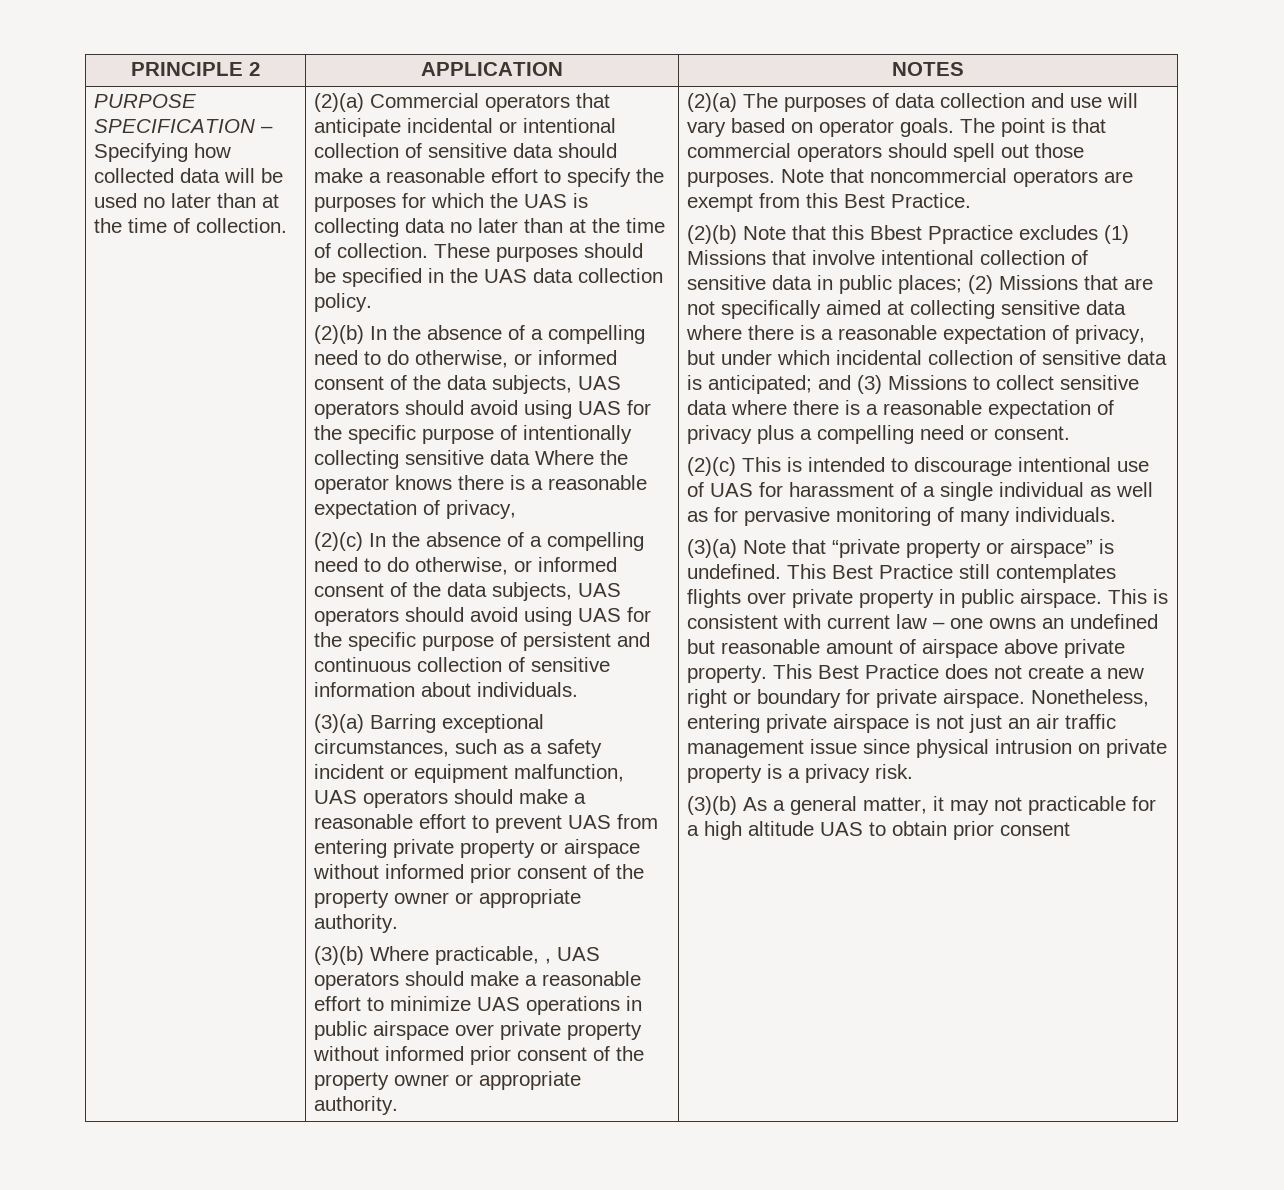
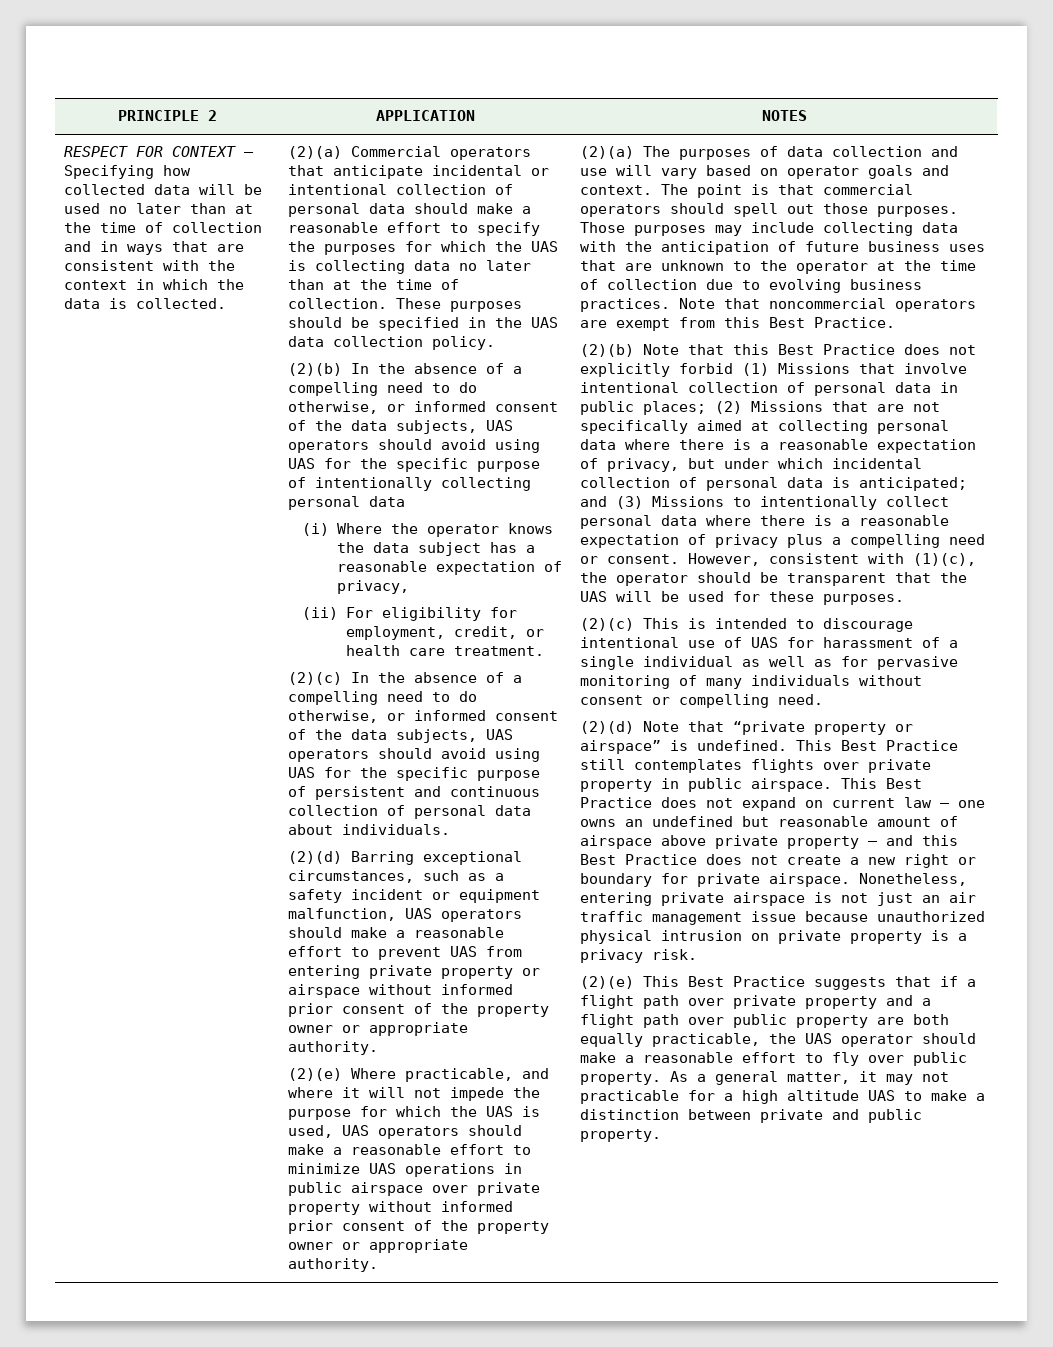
[94,94,197,108] [94,119,256,133] PURPOSE SPECIFICATION -> [63,146,236,157] RESPECT FOR CONTEXT
[196,218,288,233] collection. -> [171,222,262,233] [63,241,244,255] [63,260,235,271] [63,279,244,290] [63,298,226,309] collection and in ways that are consistent with the context in which the data is collected.
[428,143,508,158] sensitive -> [287,203,360,217] personal
[405,450,531,465] sensitive data -> [287,496,405,510] [301,523,329,536] personal data // (i)
[458,475,648,490] [314,500,517,519] there is a reasonable expectation of privacy, -> [336,542,535,556] [336,561,562,575] [336,580,409,594] [301,607,517,621] [345,626,544,640] [345,645,544,656] the data subject has a reasonable expectation of privacy, // (ii) For eligibility for employment, credit, or health care treatment.
[531,657,611,672] [314,682,416,697] sensitive information -> [413,805,531,819] personal data
[314,714,365,733] (3)(a) -> [287,851,342,864] (2)(d)
[314,946,365,965] (3)(b) -> [287,1068,342,1081] (2)(e)
[545,958,552,964] , -> [521,1068,549,1079] [287,1087,540,1101] [287,1106,540,1120] [287,1125,333,1138] and where it will not impede the purpose for which the UAS is used,
[900,118,955,137] goals. -> [867,165,949,179] [579,185,652,195] goals and context.
(776, 179) none -> [579,222,958,236] [579,241,985,255] [579,260,976,274] [579,279,922,293] [579,298,670,312] Those purposes may include collecting data with the anticipation of future business uses that are unknown to the operator at the time of collection due to evolving business practices.
[870,225,1099,244] Bbest Ppractice excludes -> [777,344,976,355] [579,363,733,377] Best Practice does not explicitly forbid
[687,275,767,290] sensitive -> [813,382,886,396] personal
[1001,300,1081,315] sensitive -> [876,420,949,434] personal
[1042,350,1122,365] sensitive -> [705,477,778,491] personal
[996,375,1140,390] collect sensitive -> [759,496,949,510] [579,515,652,529] intentionally collect personal
(1071, 433) none -> [687,553,976,566] [579,572,967,586] [579,591,904,605] However, consistent with (1)(c), the operator should be transparent that the UAS will be used for these purposes.
[1015,507,1117,522] [687,539,738,558] individuals. // (3)(a) -> [750,675,922,686] [579,694,823,708] [579,721,634,734] individuals without consent or compelling need. // (2)(d)
[1153,589,1169,604] [687,614,822,629] is consistent with -> [885,778,922,789] [579,797,823,811] Best Practice does not expand on
[687,664,813,683] property. This -> [786,835,958,849] property – and this
[863,739,911,754] since -> [804,911,985,922] because unauthorized
[687,796,738,815] (3)(b) -> [579,976,976,990] [579,995,931,1009] [579,1014,949,1028] [579,1033,976,1047] [579,1052,967,1066] [579,1072,661,1085] (2)(e) This Best Practice suggests that if a flight path over private property and a flight path over public property are both equally practicable, the UAS operator should make a reasonable effort to fly over public property.
[892,821,1071,840] obtain prior consent -> [930,1090,985,1101] [579,1109,922,1123] [579,1129,661,1142] make a distinction between private and public property.

